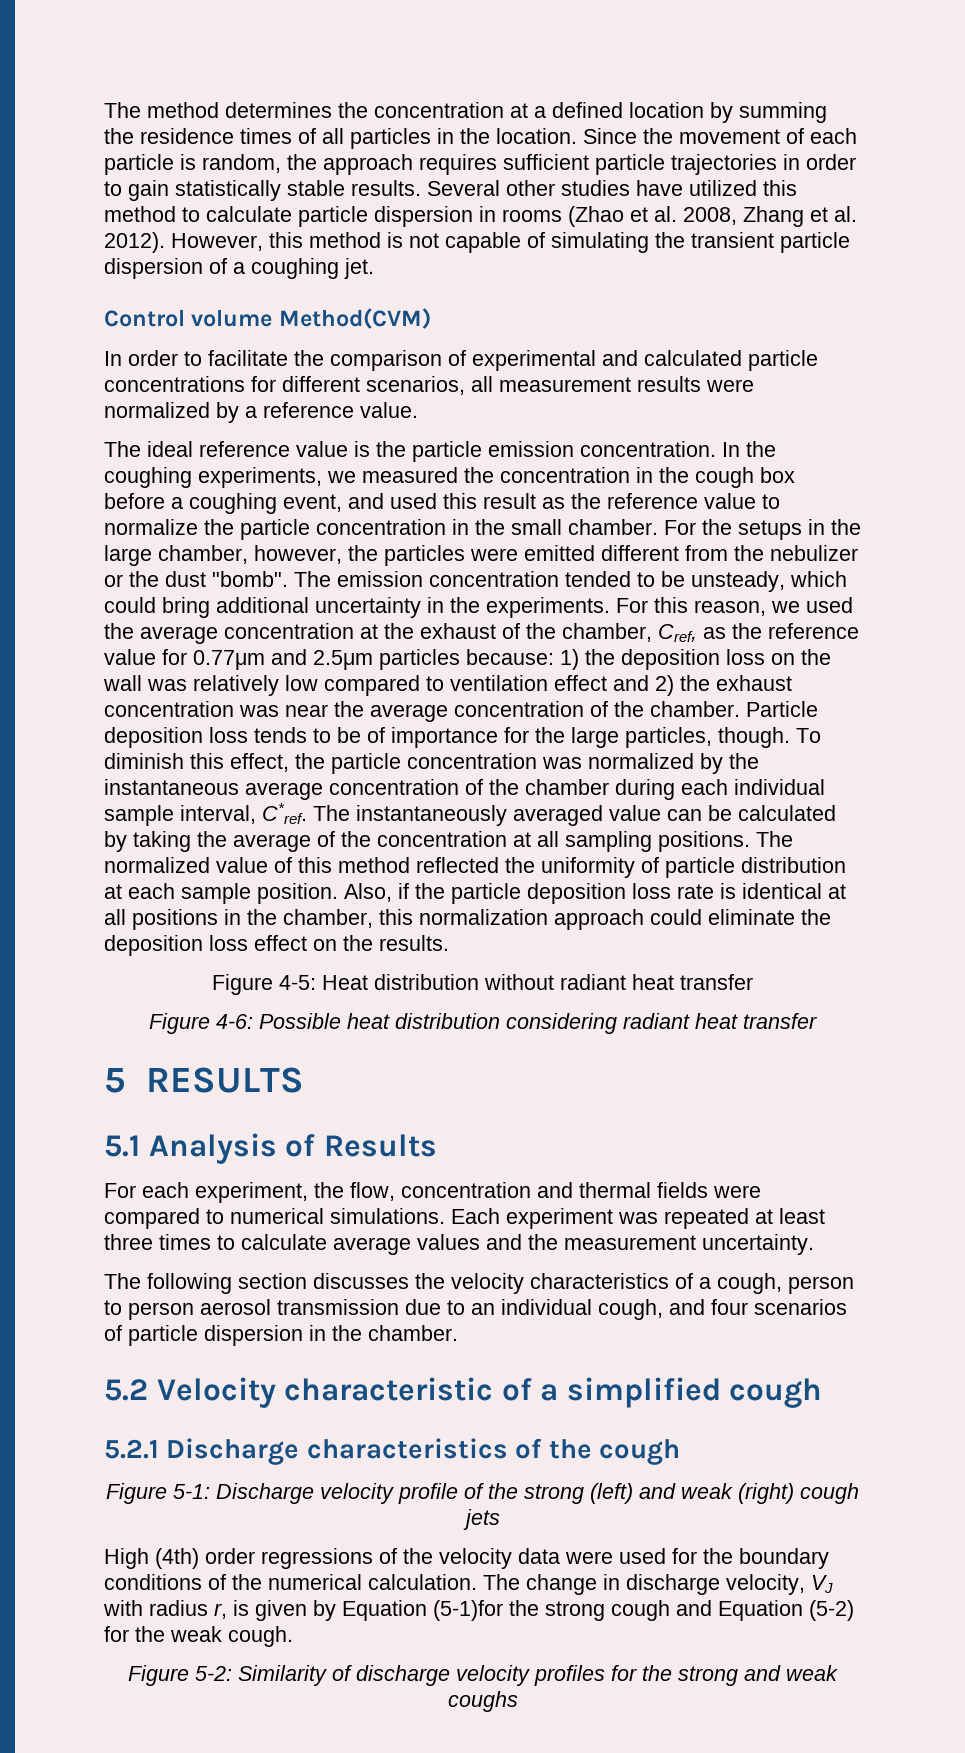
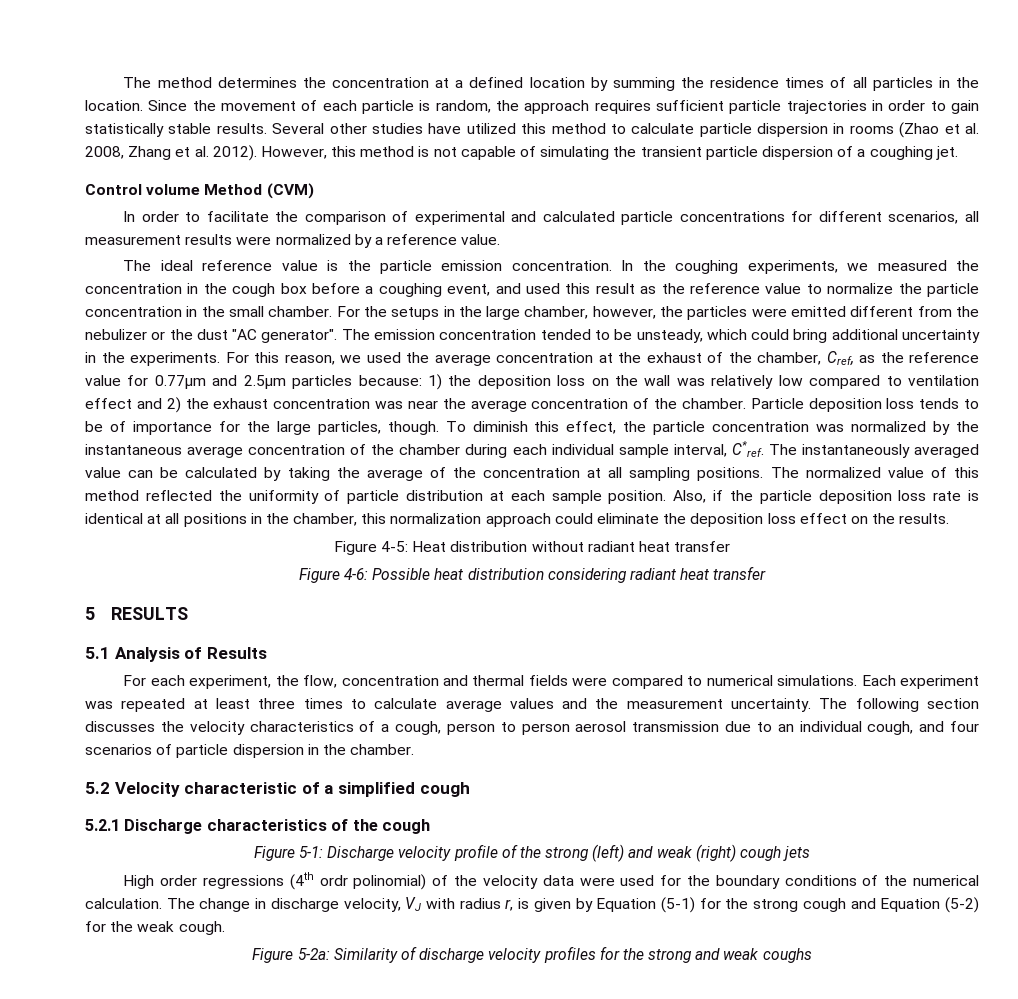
[278,308,431,329] Method(CVM) -> [204,183,314,199] Method (CVM)
[212,571,288,587] "bomb". -> [232,329,338,343] "AC generator".
(814, 1244) // -> (812, 705) none
[155,1548,199,1569] (4th) -> (155, 882) none
(373, 1558) none -> [289,872,427,890] (4th ordr polinomial)
[433,1600,503,1621] (5-1)for -> [661,897,721,913] (5-1) for
[195,1666,232,1681] 5-2: -> [297,948,330,960] 5-2a:

